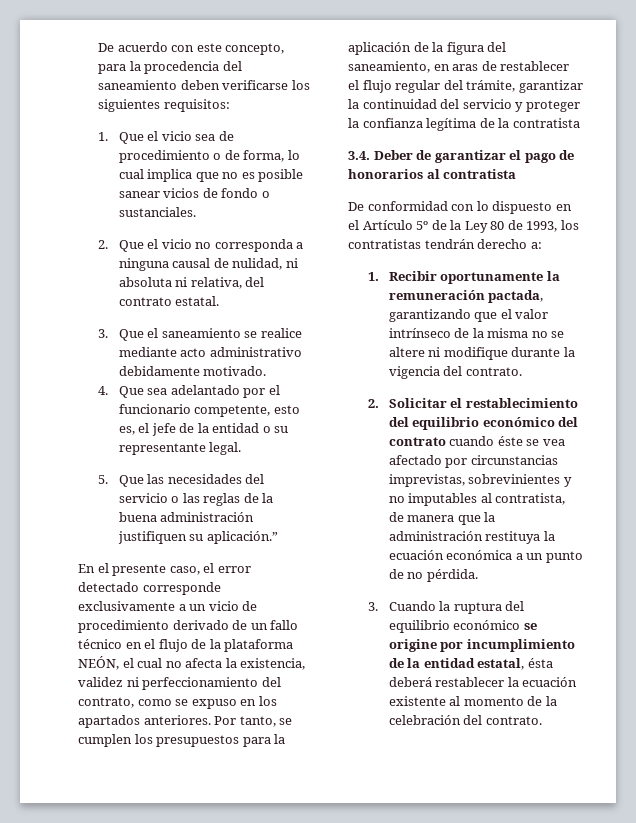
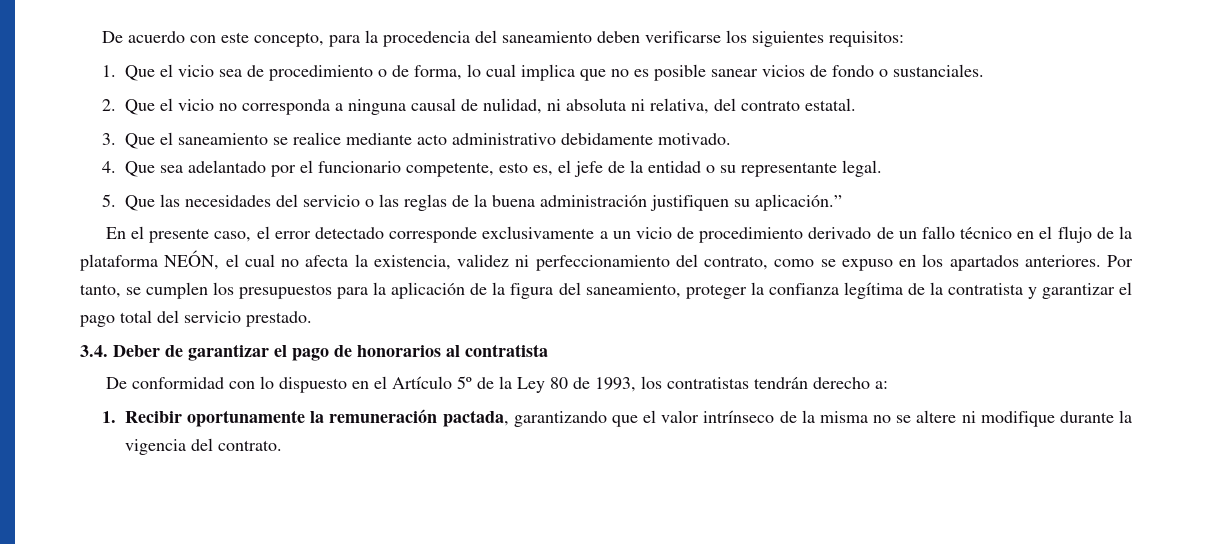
[433,61,570,71] [348,80,583,93] [348,99,524,112] en aras de restablecer el flujo regular del trámite, garantizar la continuidad del servicio y -> (681, 290) none
(580, 123) none -> [1027,282,1132,299] [80,310,312,327] y garantizar el pago total del servicio prestado.
[368,398,578,408] [388,417,579,430] [388,436,565,446] [388,455,558,468] [388,474,572,487] [388,493,566,506] [388,512,496,525] [388,531,555,544] [388,550,583,563] [388,569,478,582] [368,601,525,614] [388,620,537,633] [388,639,575,652] [388,658,553,670] [388,677,578,687] [388,696,557,706] [388,715,542,725] // 2. Solicitar el restablecimiento del equilibrio económico del contrato cuando éste se vea afectado por circunstancias imprevistas, sobrevinientes y no imputables al contratista, de manera que la administración restituya la ecuación económica a un punto de no pérdida. // 3. Cuando la ruptura del equilibrio económico se origine por incumplimiento de la entidad estatal, ésta deberá restablecer la ecuación existente al momento de la celebración del contrato. -> (282, 445) none

